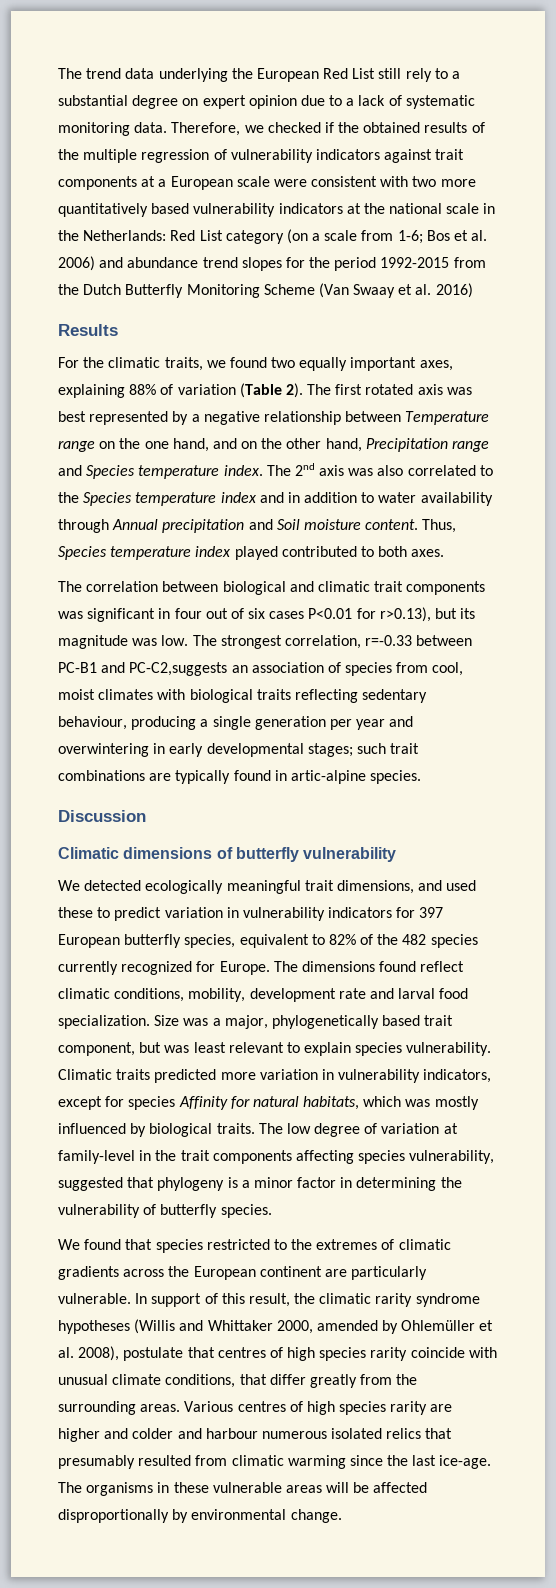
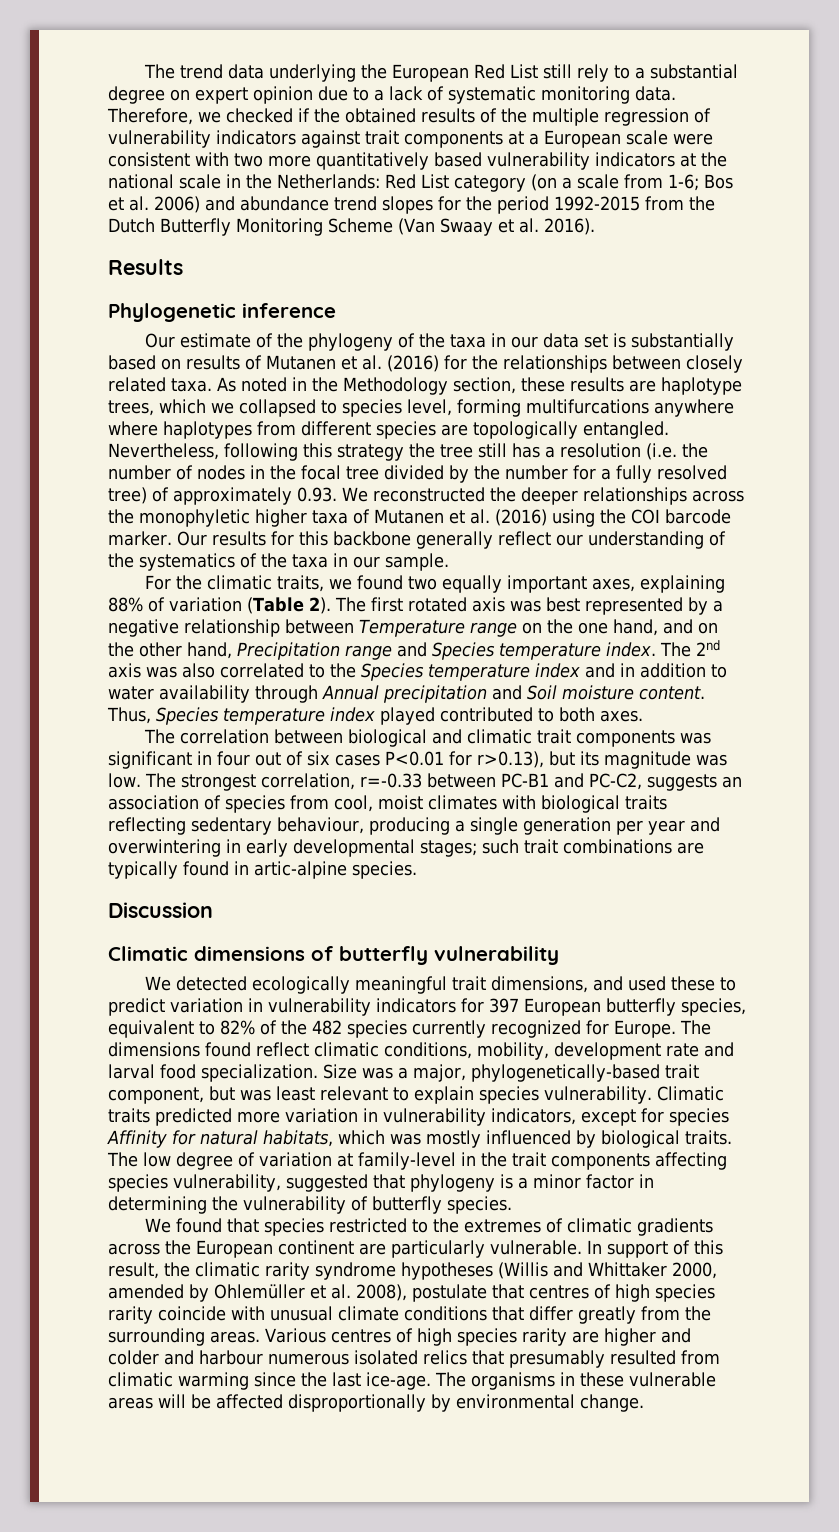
[435,283,473,298] 2016) -> [543,218,595,235] 2016).
(118, 330) none -> [108,303,336,322] [144,333,734,351] [108,355,743,373] [108,377,742,395] [108,399,734,417] [108,421,669,439] [108,443,708,461] [108,465,727,483] [108,487,744,505] [108,509,731,527] [108,531,726,549] [108,553,449,571] // Phylogenetic inference // Our estimate of the phylogeny of the taxa in our data set is substantially based on results of Mutanen et al. (2016) for the relationships between closely related taxa. As noted in the Methodology section, these results are haplotype trees, which we collapsed to species level, forming multifurcations anywhere where haplotypes from different species are topologically entangled. Nevertheless, following this strategy the tree still has a resolution (i.e. the number of nodes in the focal tree divided by the number for a fully resolved tree) of approximately 0.93. We reconstructed the deeper relationships across the monophyletic higher taxa of Mutanen et al. (2016) using the COI barcode marker. Our results for this backbone generally reflect our understanding of the systematics of the taxa in our sample.
[129,662,228,676] PC-C2,suggests -> [588,773,717,791] PC-C2, suggests
[271,1015,421,1029] phylogenetically based -> [471,1064,660,1082] phylogenetically-based
[165,1374,236,1388] conditions, -> [404,1306,487,1321] conditions

